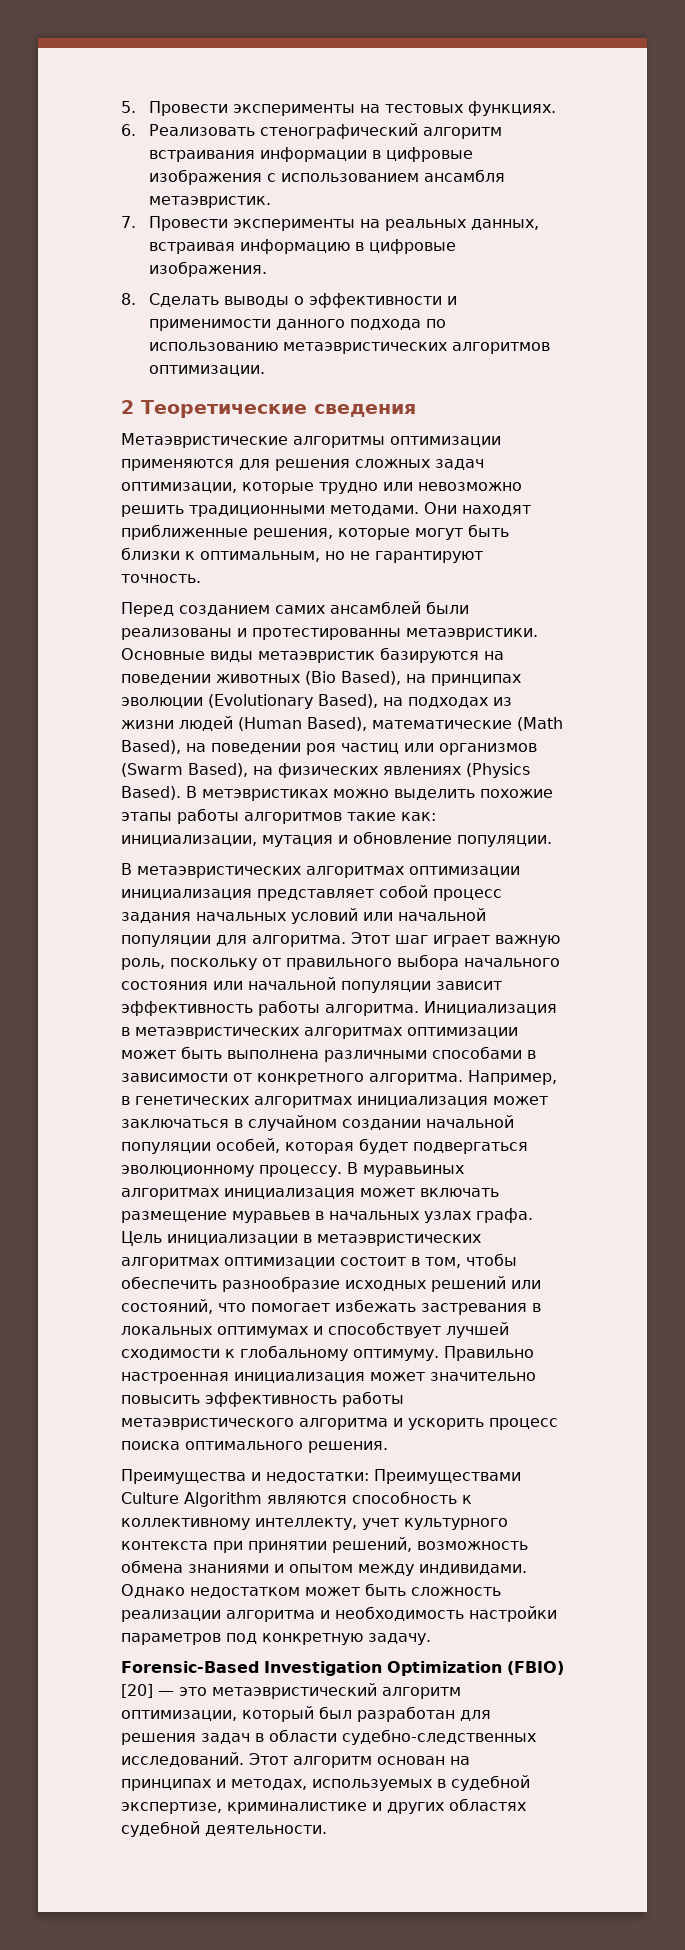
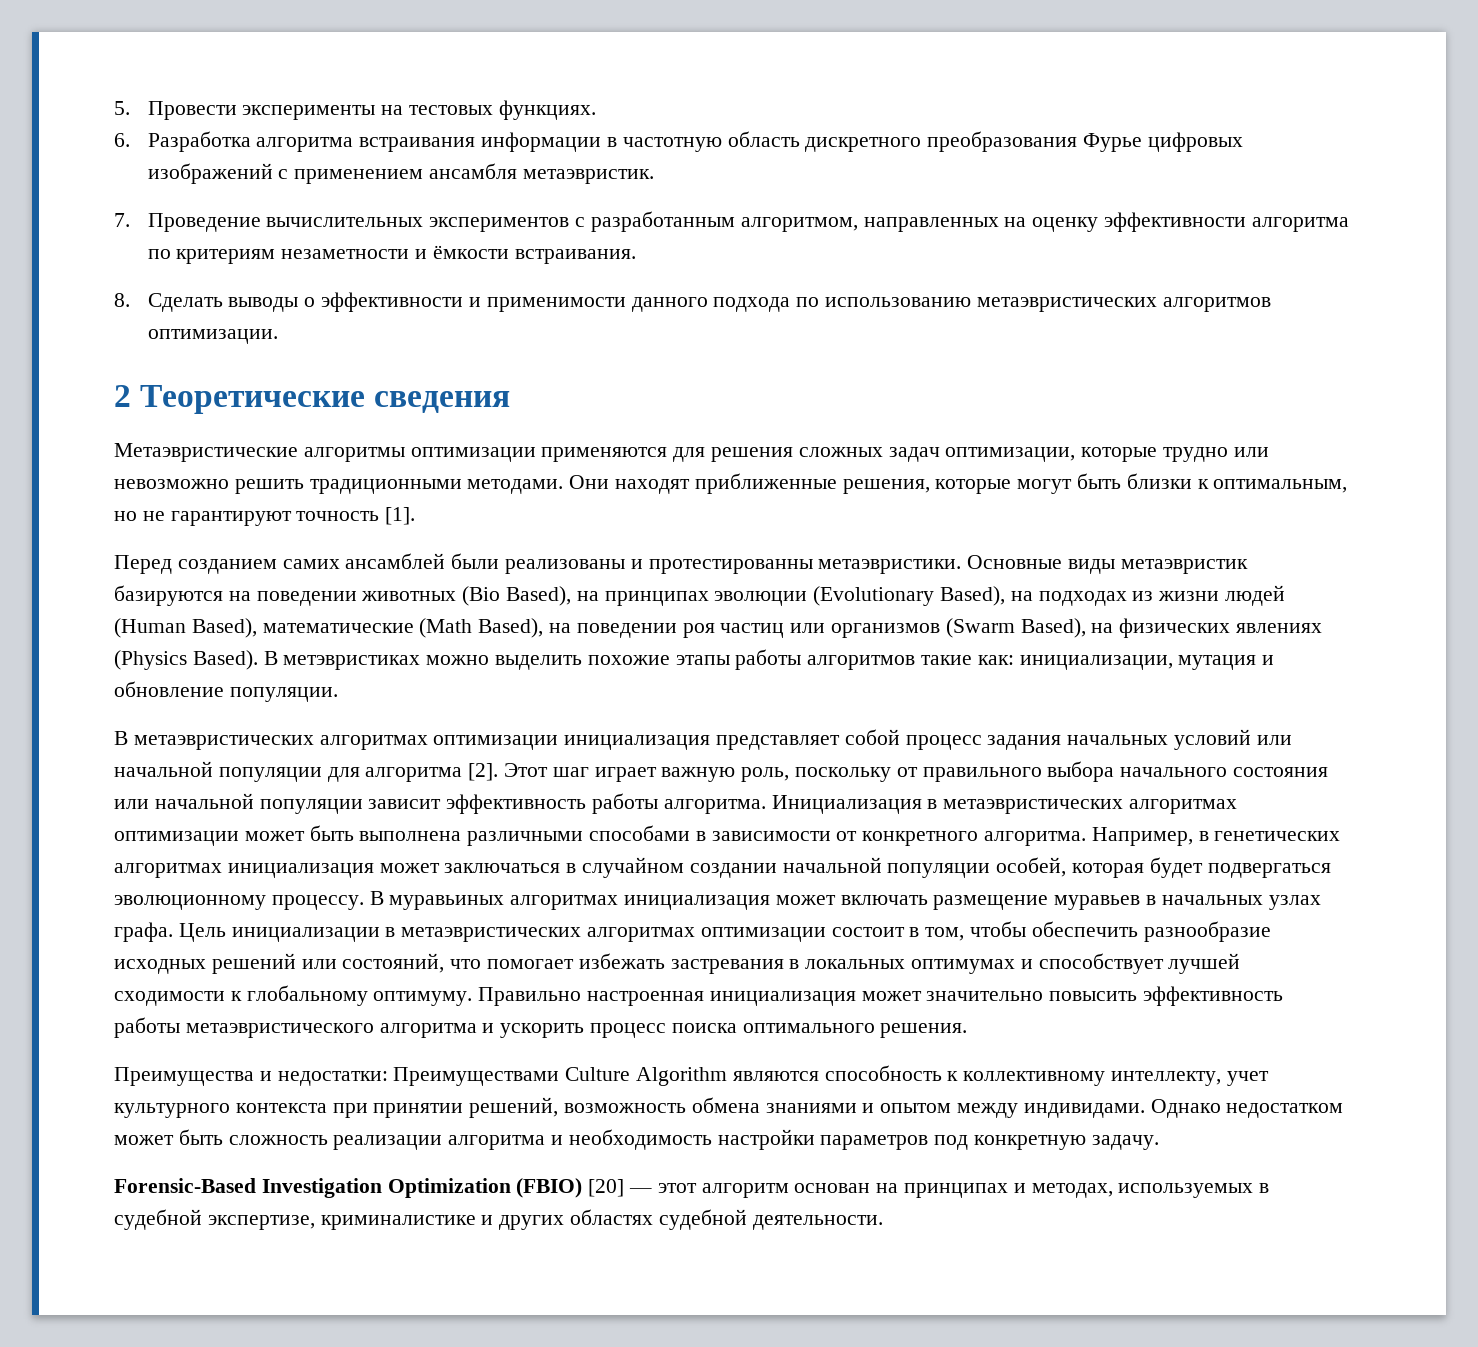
[148,123,502,139] [148,147,473,162] [148,169,505,185] [148,196,271,208] [121,216,539,231] [148,239,456,254] [148,261,267,277] Реализовать стенографический алгоритм встраивания информации в цифровые изображения с использованием ансамбля метаэвристик. // 7. Провести эксперименты на реальных данных, встраивая информацию в цифровые изображения. -> [147,131,1243,152] [147,163,654,184] [114,211,1349,232] [147,245,636,264] Разработка алгоритма встраивания информации в частотную область дискретного преобразования Фурье цифровых изображений с применением ансамбля метаэвристик. // 7. Проведение вычислительных экспериментов с разработанным алгоритмом, направленных на оценку эффективности алгоритма по критериям незаметности и ёмкости встраивания.
[121,574,201,583] точность. -> [296,507,416,525] точность [1].
[252,935,346,947] алгоритма. -> [365,763,499,782] алгоритма [2].
[179,1683,461,1699] [121,1706,491,1722] [121,1729,536,1745] [121,1752,288,1767] это метаэвристический алгоритм оптимизации, который был разработан для решения задач в области судебно-следственных исследований. Этот -> [657,1183,697,1193] этот

